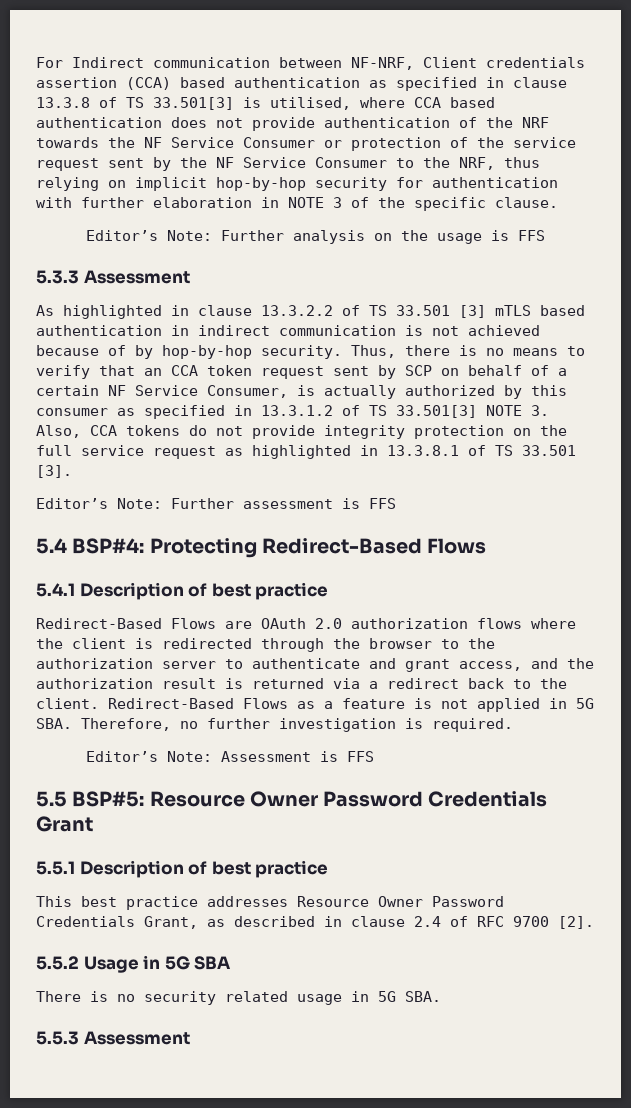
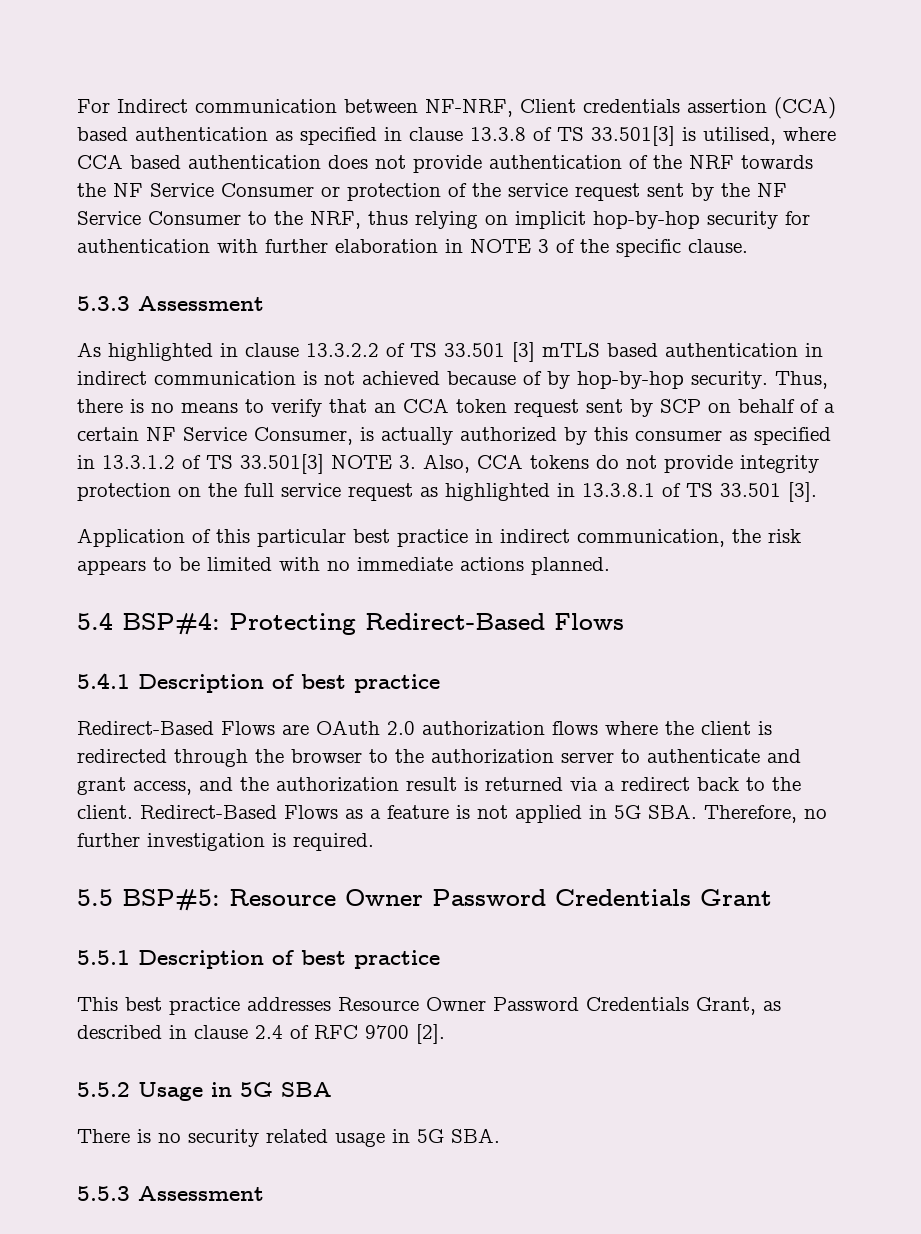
[86,230,546,244] // Editor’s Note: Further analysis on the usage is FFS -> (748, 246) none
[36,498,396,509] Editor’s Note: Further assessment is FFS -> [77,528,801,547] [77,557,610,575] Application of this particular best practice in indirect communication, the risk appears to be limited with no immediate actions planned.
[86,751,375,762] // Editor’s Note: Assessment is FFS -> (374, 842) none

